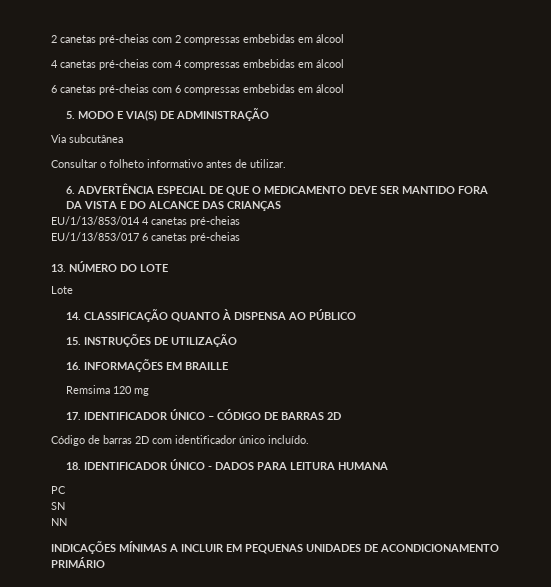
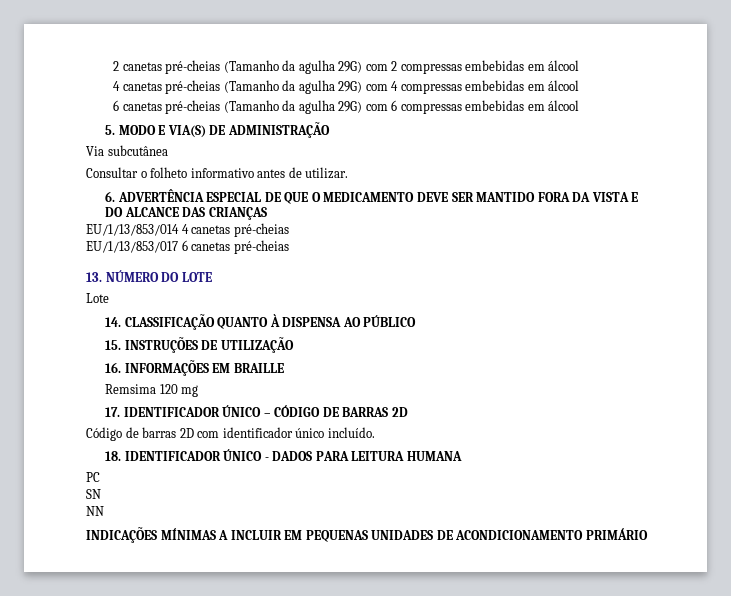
(149, 39) none -> [223,60,363,74] (Tamanho da agulha 29G)
(149, 64) none -> [223,80,363,94] (Tamanho da agulha 29G)
(149, 89) none -> [223,100,363,114] (Tamanho da agulha 29G)

